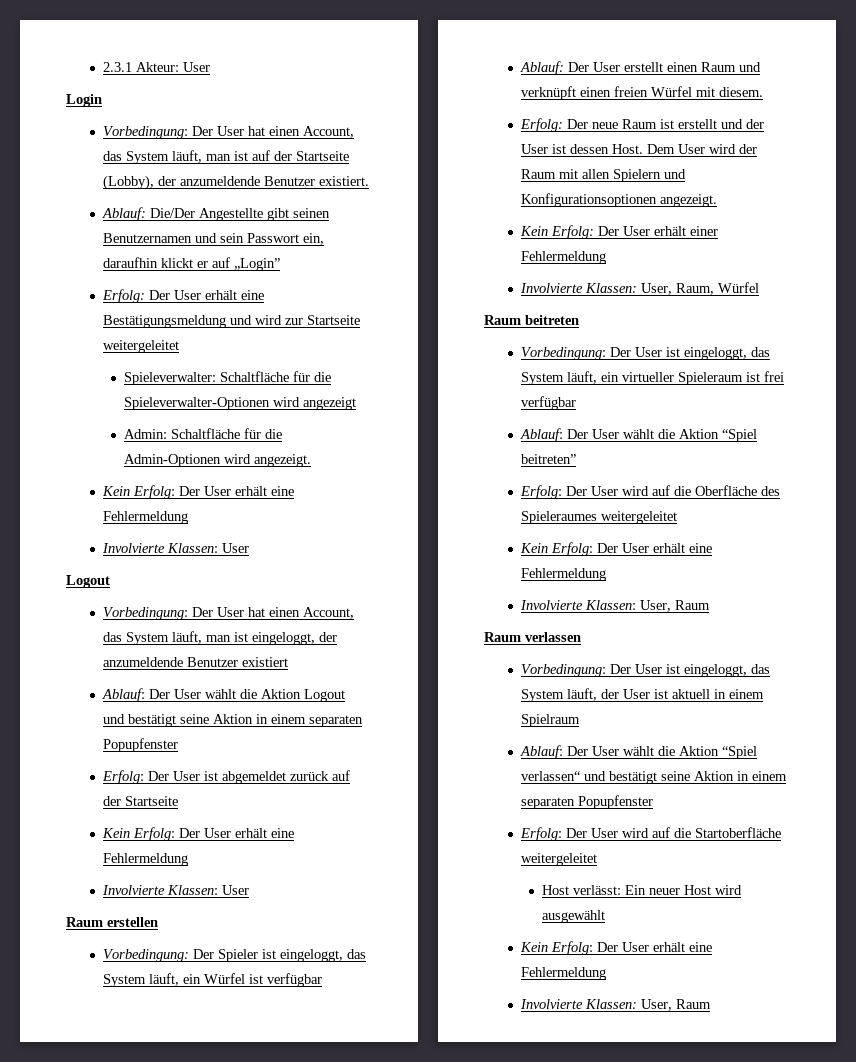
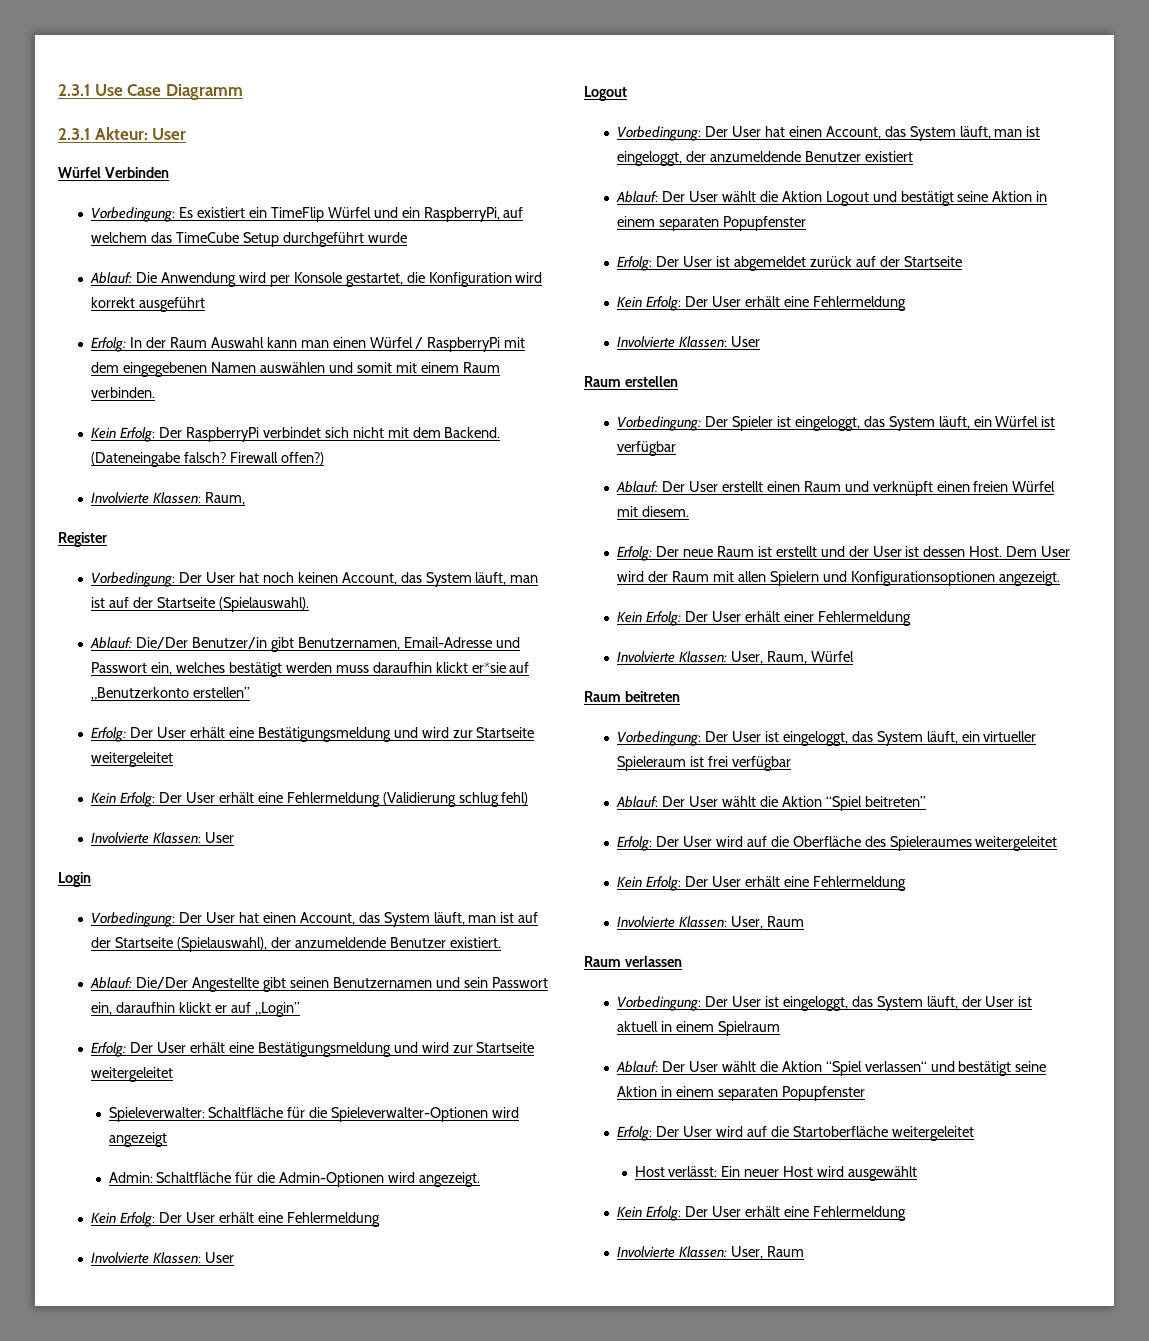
[102,62,179,72] 2.3.1 Akteur: -> [58,84,243,100] [58,127,187,140] [58,167,169,178] [91,207,524,222] [91,232,407,247] [90,272,543,287] [91,297,206,312] [91,337,526,352] [91,362,500,377] [91,387,156,398] [91,427,501,442] [91,452,324,467] [91,492,246,505] [58,532,107,547] [91,572,539,587] [91,597,309,612] [90,637,520,652] [91,662,530,677] [91,687,251,700] [91,727,535,742] [91,752,174,767] [91,792,529,807] [91,832,202,844] 2.3.1 Use Case Diagramm // 2.3.1 Akteur: User // Würfel Verbinden // Vorbedingung: Es existiert ein TimeFlip Würfel und ein RaspberryPi, auf welchem das TimeCube Setup durchgeführt wurde // Ablauf: Die Anwendung wird per Konsole gestartet, die Konfiguration wird korrekt ausgeführt // Erfolg: In der Raum Auswahl kann man einen Würfel / RaspberryPi mit dem eingegebenen Namen auswählen und somit mit einem Raum verbinden. // Kein Erfolg: Der RaspberryPi verbindet sich nicht mit dem Backend. (Dateneingabe falsch? Firewall offen?) // Involvierte Klassen: Raum, // Register // Vorbedingung: Der User hat noch keinen Account, das System läuft, man ist auf der Startseite (Spielauswahl). // Ablauf: Die/Der Benutzer/in gibt Benutzernamen, Email-Adresse und Passwort ein, welches bestätigt werden muss daraufhin klickt er*sie auf „Benutzerkonto erstellen” // Erfolg: Der User erhält eine Bestätigungsmeldung und wird zur Startseite weitergeleitet // Kein Erfolg: Der User erhält eine Fehlermeldung (Validierung schlug fehl) // Involvierte Klassen:
[102,175,154,190] (Lobby), -> [177,937,268,952] (Spielauswahl),

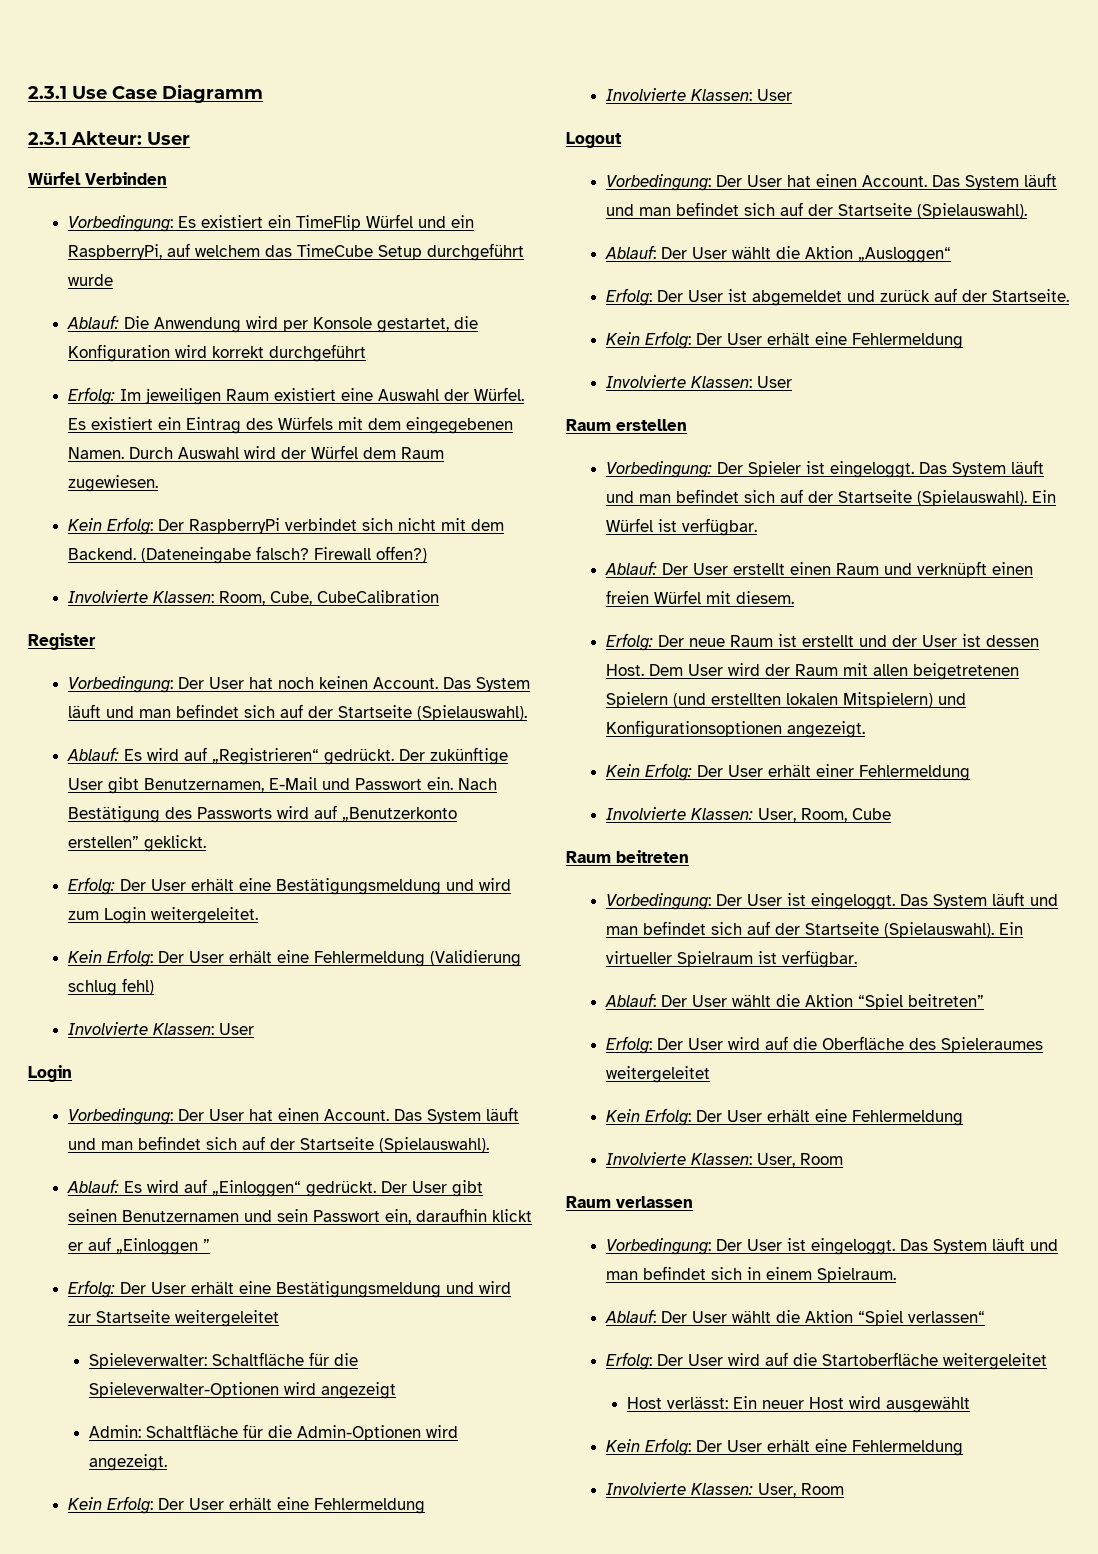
[139,297,206,312] [91,337,526,352] [91,362,500,377] [91,387,156,398] ausgeführt // Erfolg: In der Raum Auswahl kann man einen Würfel / RaspberryPi mit dem eingegebenen Namen auswählen und somit mit einem Raum verbinden. -> [268,344,366,362] [67,387,524,405] [67,416,513,434] [67,445,444,459] [67,475,158,492] durchgeführt // Erfolg: Im jeweiligen Raum existiert eine Auswahl der Würfel. Es existiert ein Eintrag des Würfels mit dem eingegebenen Namen. Durch Auswahl wird der Würfel dem Raum zugewiesen.
[205,492,246,505] Raum, -> [218,590,439,605] Room, Cube, CubeCalibration
[341,572,539,587] [91,597,309,612] [90,637,268,649] Account, das System läuft, man ist auf der Startseite (Spielauswahl). // Ablauf: Die/Der Benutzer/in -> [372,677,530,692] [67,704,527,721] [66,747,508,765] [67,778,103,790] Account. Das System läuft und man befindet sich auf der Startseite (Spielauswahl). // Ablauf: Es wird auf „Registrieren“ gedrückt. Der zukünftige User
[403,637,492,648] Email-Adresse -> [268,777,317,790] E-Mail
[151,662,506,677] ein, welches bestätigt werden muss daraufhin klickt er*sie -> [426,777,497,790] [67,806,309,823] ein. Nach Bestätigung des Passworts wird
[91,727,535,742] [91,752,174,767] // Erfolg: Der User erhält eine Bestätigungsmeldung und wird zur Startseite weitergeleitet -> [143,835,206,852] [67,877,511,895] [67,907,258,924] geklickt. // Erfolg: Der User erhält eine Bestätigungsmeldung und wird zum Login weitergeleitet.
[299,912,539,927] [91,937,501,952] [90,977,260,992] Account, das System läuft, man ist auf der Startseite (Spielauswahl), der anzumeldende Benutzer existiert. // Ablauf: Die/Der Angestellte -> [323,1107,519,1124] [67,1136,489,1153] [66,1179,447,1197] Account. Das System läuft und man befindet sich auf der Startseite (Spielauswahl). // Ablauf: Es wird auf „Einloggen“ gedrückt. Der User
[254,1002,300,1017] „Login” -> [115,1238,210,1255] „Einloggen ”
[825,126,1041,141] [617,151,913,166] [616,191,1048,206] [617,216,807,231] Account, das System läuft, man ist eingeloggt, der anzumeldende Benutzer existiert // Ablauf: Der User wählt die Aktion Logout und bestätigt seine Aktion in einem separaten Popupfenster -> [861,173,1057,190] [605,202,1027,219] [604,245,951,263] Account. Das System läuft und man befindet sich auf der Startseite (Spielauswahl). // Ablauf: Der User wählt die Aktion „Ausloggen“
(806, 263) none -> [846,290,875,302] und
[903,256,962,267] Startseite -> [991,289,1069,302] Startseite.
[794,416,992,431] eingeloggt, das System läuft, ein -> [829,460,1044,478] [605,489,1056,506] eingeloggt. Das System läuft und man befindet sich auf der Startseite (Spielauswahl). Ein
[617,441,677,456] verfügbar -> [681,518,757,536] verfügbar.
[769,571,819,586] Spielern -> [912,663,1019,680] [605,692,933,708] beigetretenen Spielern (und erstellten lokalen Mitspielern)
[766,651,854,664] Raum, Würfel -> [800,808,891,822] Room, Cube
[782,731,1037,746] [617,756,791,771] eingeloggt, das System läuft, ein virtueller Spieleraum ist frei verfügbar -> [810,892,1058,910] [605,921,1023,938] [605,950,857,968] eingeloggt. Das System läuft und man befindet sich auf der Startseite (Spielauswahl). Ein virtueller Spielraum ist verfügbar.
[766,916,804,927] Raum -> [799,1153,843,1165] Room
[782,996,1033,1011] [617,1021,780,1036] eingeloggt, das System läuft, der User ist aktuell in einem Spielraum -> [810,1237,1058,1255] [605,1266,896,1283] eingeloggt. Das System läuft und man befindet sich in einem Spielraum.
[930,1061,1047,1076] [617,1086,865,1101] und bestätigt seine Aktion in einem separaten Popupfenster -> (985, 1317) none
[766,1246,804,1257] Raum -> [800,1483,844,1495] Room

